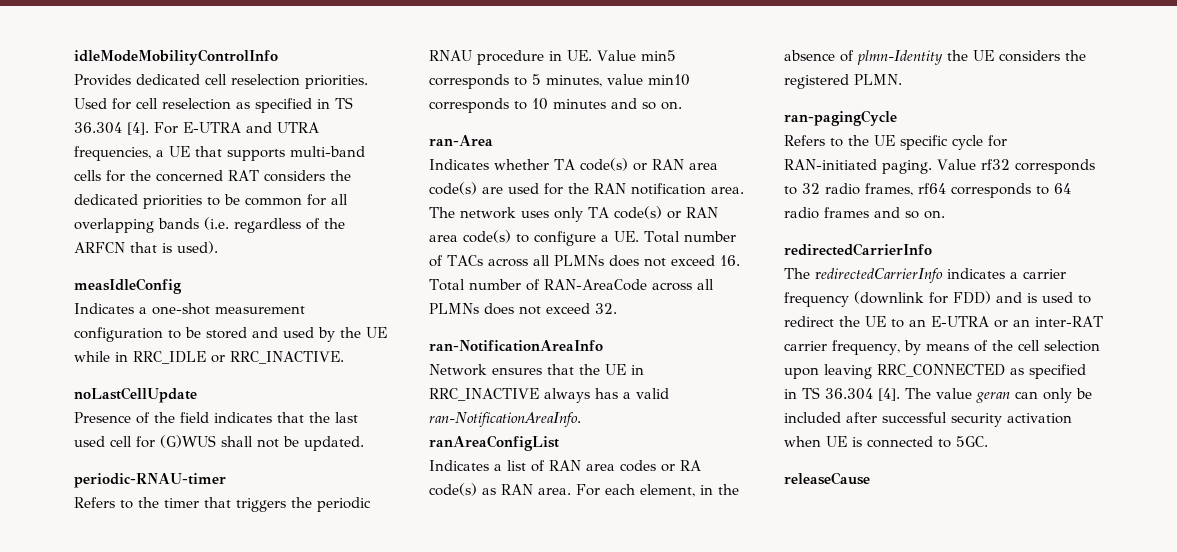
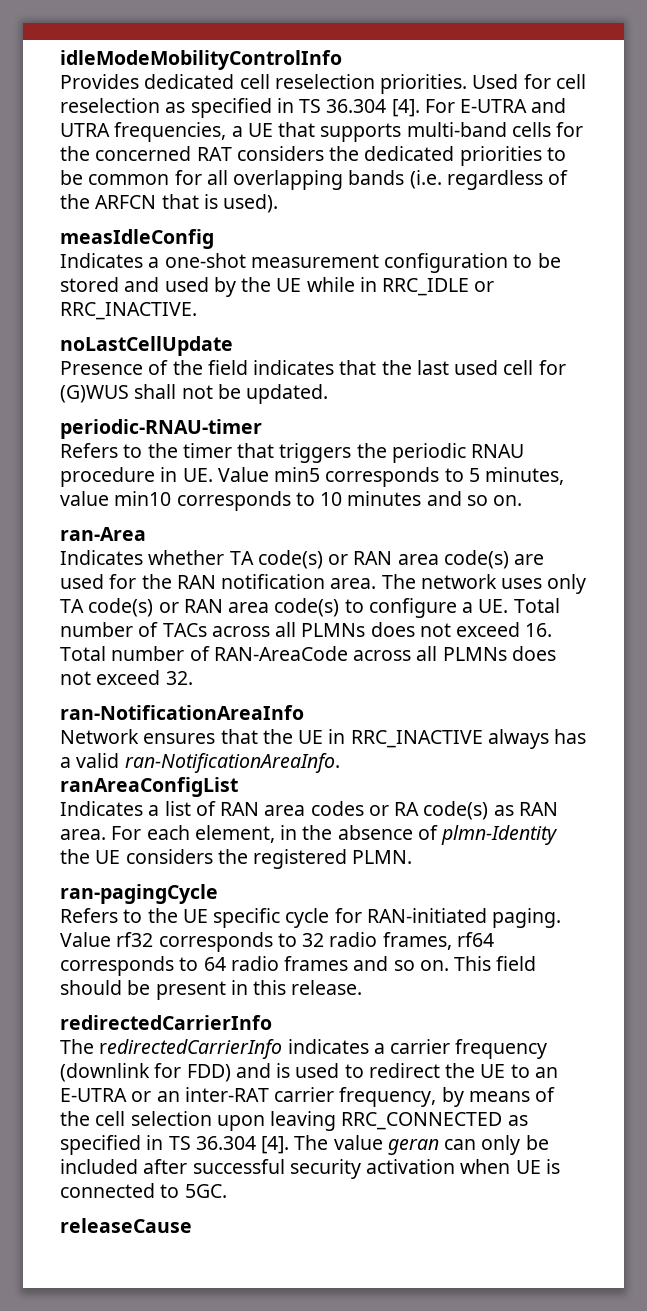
(945, 214) none -> [454,956,537,971] [60,980,363,1000] This field should be present in this release.

